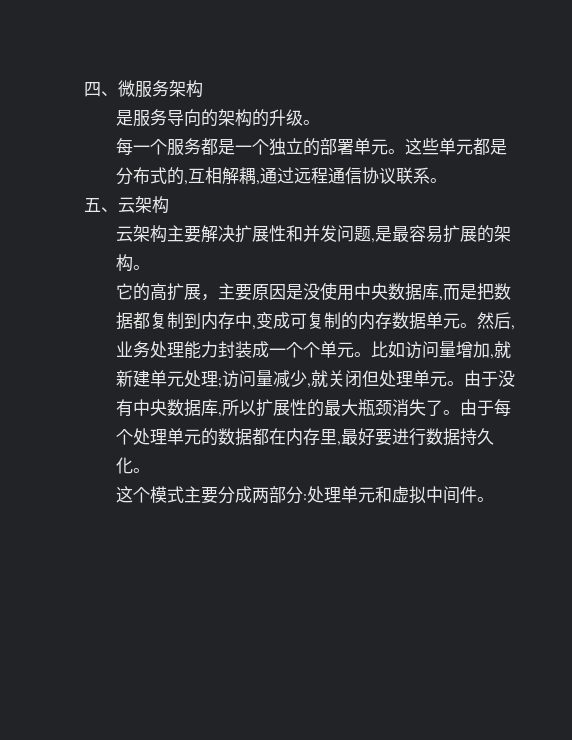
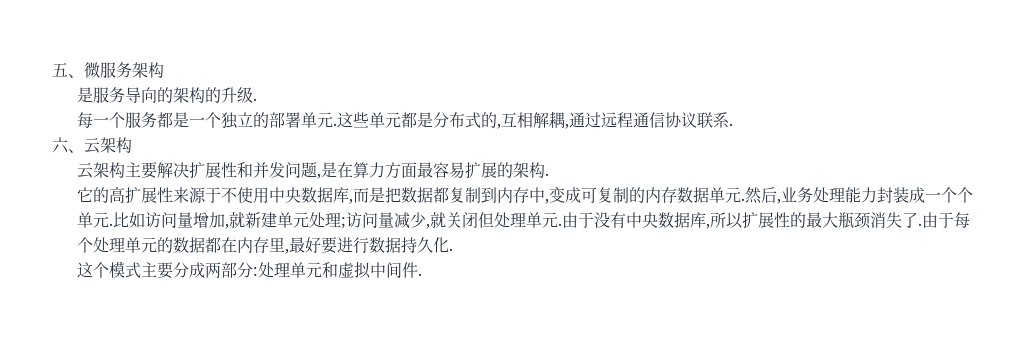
[84,82,102,97] 四 -> [52,62,69,77] 五
[303,120,321,125] 。 -> [252,98,257,101] .
[388,149,406,154] 。 -> [332,123,337,126] .
[430,178,448,183] [84,198,102,212] 。 // 五 -> [728,123,733,126] [52,137,70,153] . // 六
(393, 234) none -> [336,162,417,179] 在算力方面
[133,265,151,270] 。 -> [544,173,549,176] .
[201,283,321,301] ，主要原因是没 -> [156,187,237,203] 性来源于不
[460,323,478,328] 。 -> [740,198,745,201] .
[354,352,372,357] 。 -> [108,223,113,226] .
[447,381,465,386] 。 -> [557,223,562,226] .
[443,410,461,415] 。 -> [917,223,922,226] .
[133,468,151,473] 。 -> [448,248,453,251] .
[477,497,495,502] 。 -> [417,273,422,276] .

